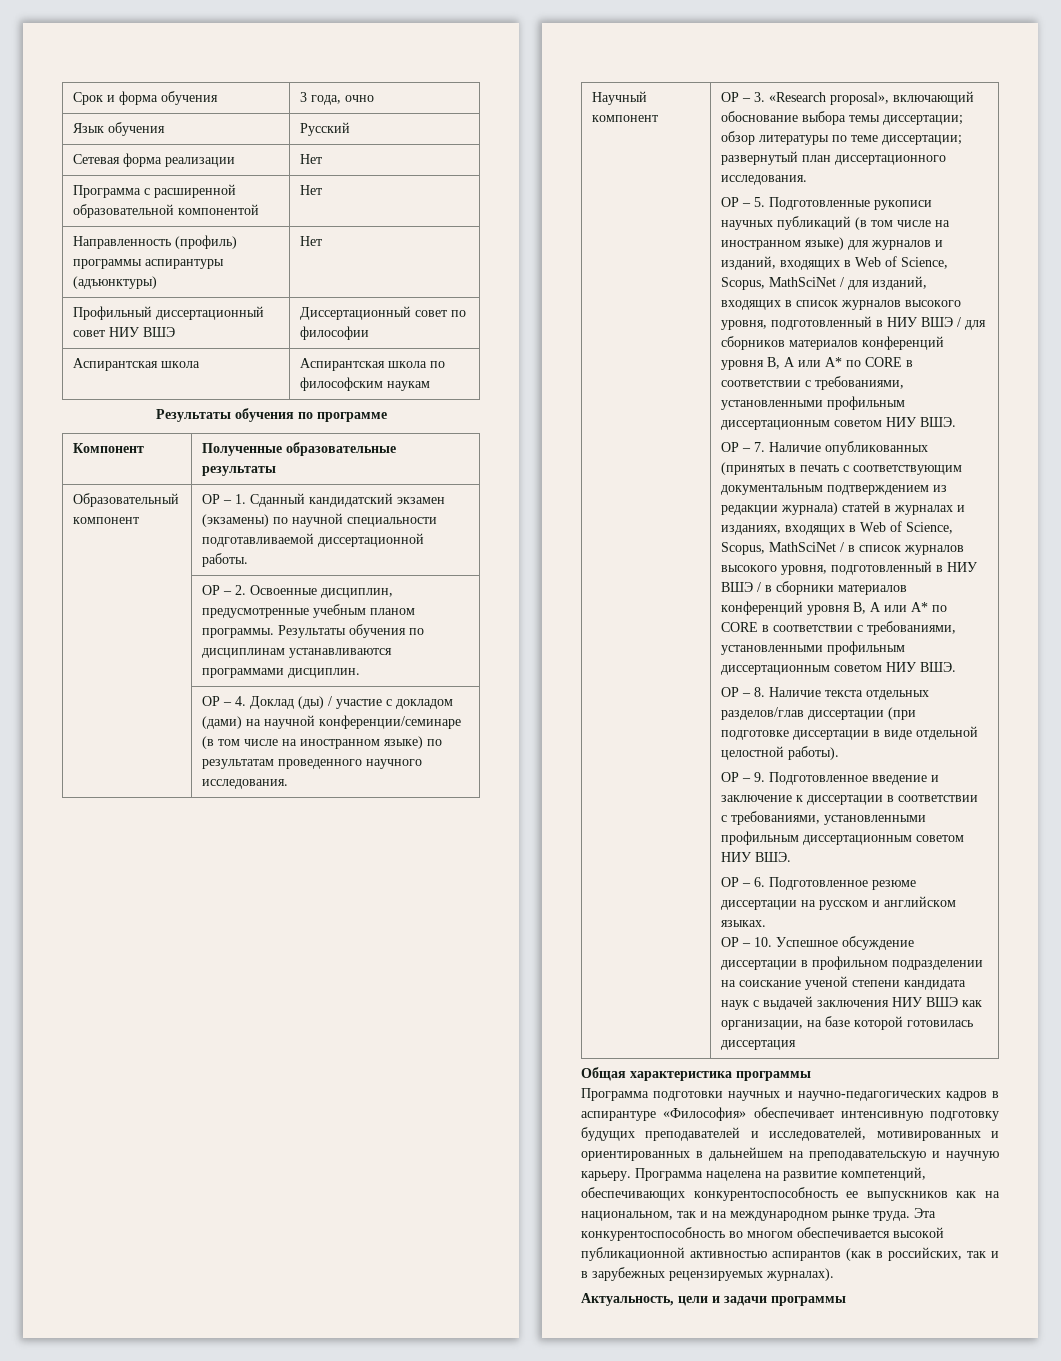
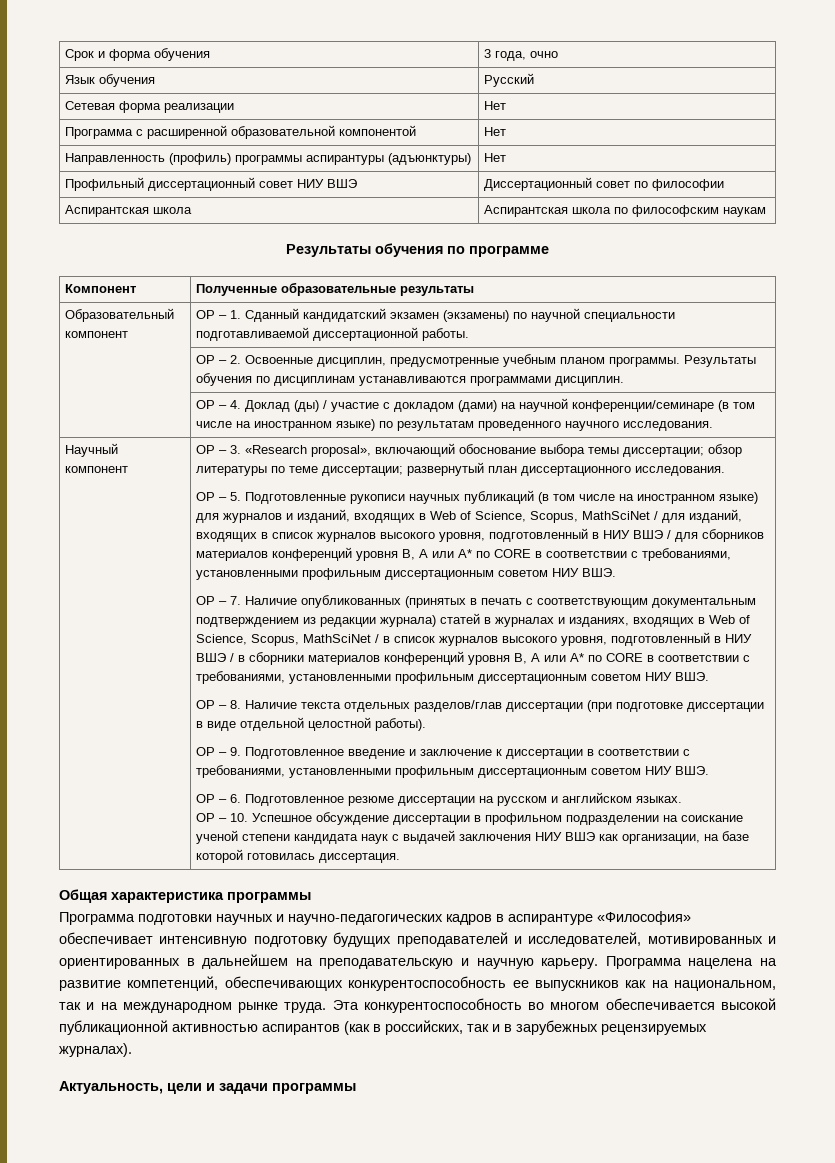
[721,1040,797,1050] диссертация -> [319,853,401,863] диссертация.

